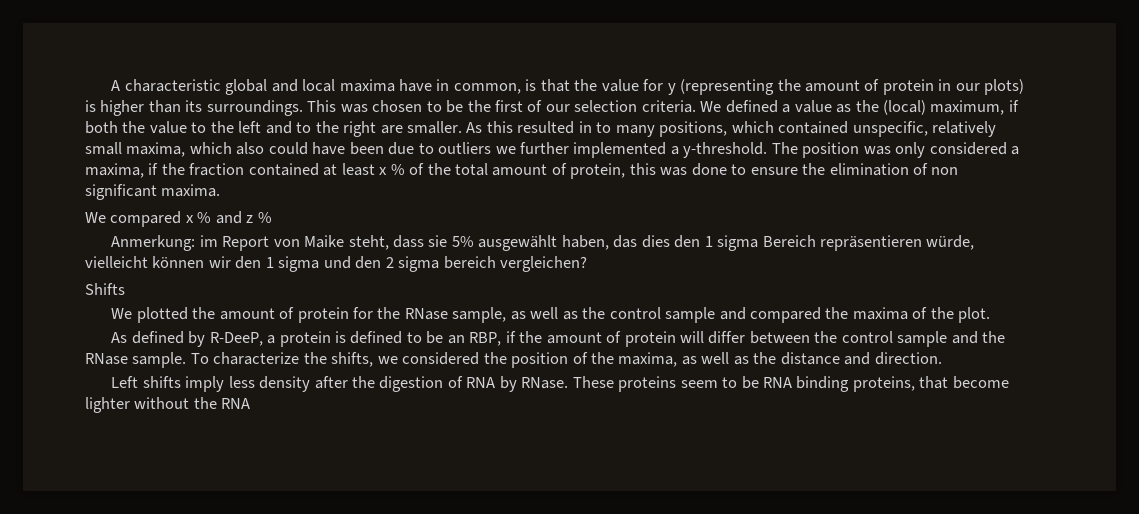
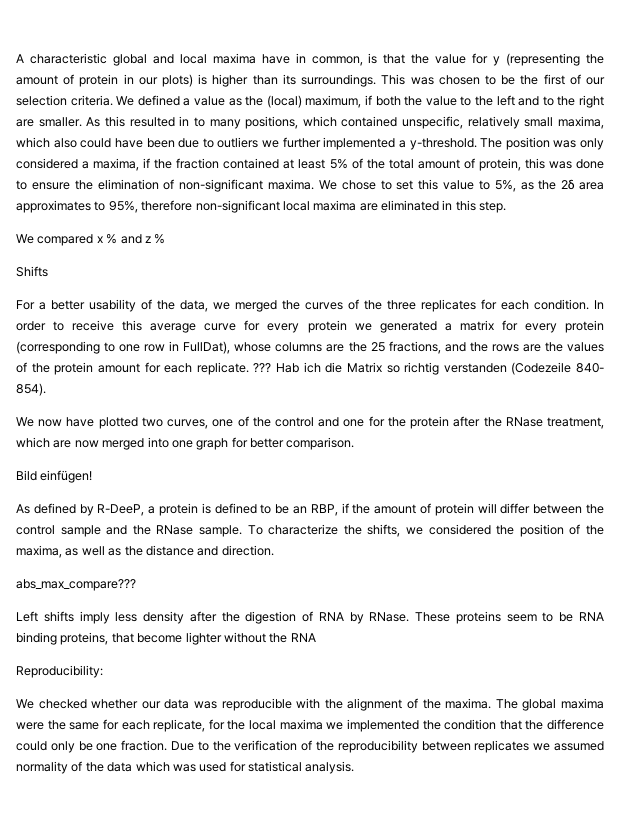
[379,164,405,175] x % -> [329,159,348,169] 5%
[931,167,959,175] [85,184,221,200] non significant maxima. -> [179,179,604,192] [16,200,507,213] non-significant maxima. We chose to set this value to 5%, as the 2δ area approximates to 95%, therefore non-significant local maxima are eliminated in this step.
[111,235,975,251] [85,256,588,272] [85,283,125,295] [111,307,991,323] Anmerkung: im Report von Maike steht, dass sie 5% ausgewählt haben, das dies den 1 sigma Bereich repräsentieren würde, vielleicht können wir den 1 sigma und den 2 sigma bereich vergleichen? // Shifts // We plotted the amount of protein for the RNase sample, as well as the control sample and compared the maxima of the plot. -> [16,266,48,277] [16,299,604,312] [16,320,604,333] [16,341,604,354] [16,362,604,375] [16,383,46,396] [16,416,604,429] [16,437,355,450] [16,470,93,483] Shifts // For a better usability of the data, we merged the curves of the three replicates for each condition. In order to receive this average curve for every protein we generated a matrix for every protein (corresponding to one row in FullDat), whose columns are the 25 fractions, and the rows are the values of the protein amount for each replicate. ??? Hab ich die Matrix so richtig verstanden (Codezeile 840- 854). // We now have plotted two curves, one of the control and one for the protein after the RNase treatment, which are now merged into one graph for better comparison. // Bild einfügen!
(942, 358) none -> [16,579,136,591] // abs_max_compare???
(251, 403) none -> [16,665,103,678] [16,698,605,711] [16,719,604,732] [16,740,604,753] [16,761,355,774] // Reproducibility: // We checked whether our data was reproducible with the alignment of the maxima. The global maxima were the same for each replicate, for the local maxima we implemented the condition that the difference could only be one fraction. Due to the verification of the reproducibility between replicates we assumed normality of the data which was used for statistical analysis.

